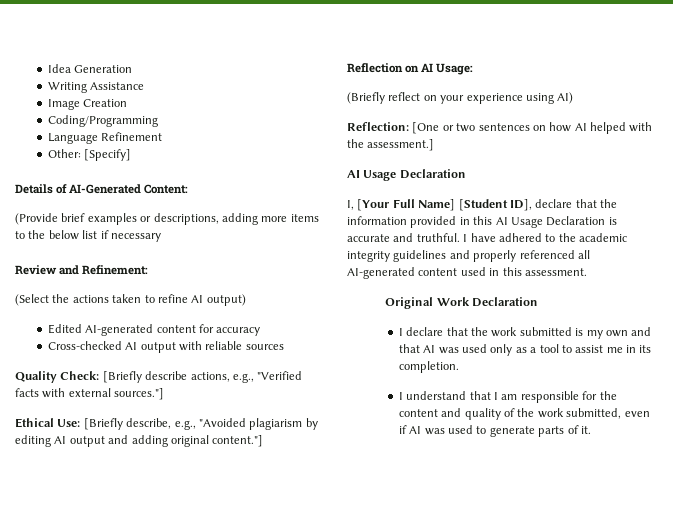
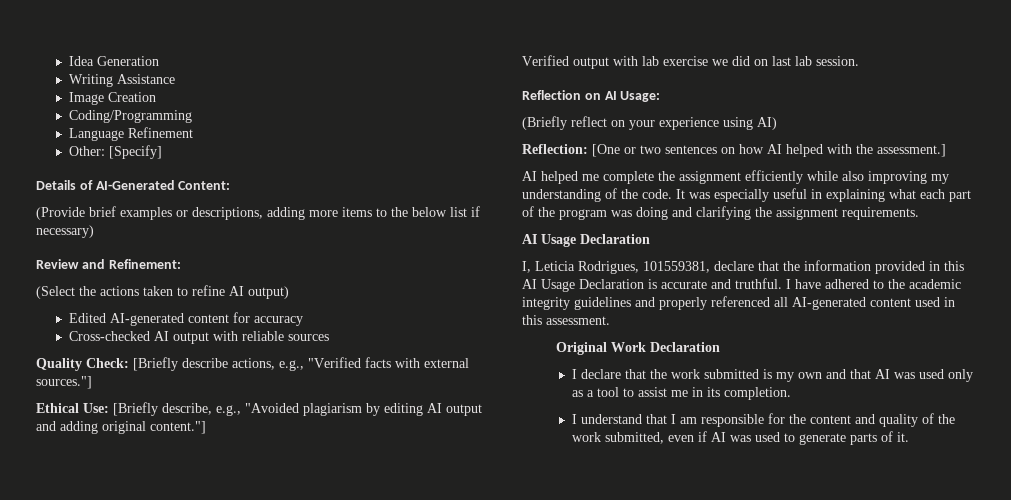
[110,233,161,242] necessary -> [36,225,94,238] necessary)
(264, 441) none -> [522,55,859,69] // Verified output with lab exercise we did on last lab session.
(435, 145) none -> [522,170,949,184] [522,188,971,202] [522,206,919,220] // AI helped me complete the assignment efficiently while also improving my understanding of the code. It was especially useful in explaining what each part of the program was doing and clarifying the assignment requirements.
[357,199,532,211] [Your Full Name] [Student ID], -> [535,261,710,274] Leticia Rodrigues, 101559381,

